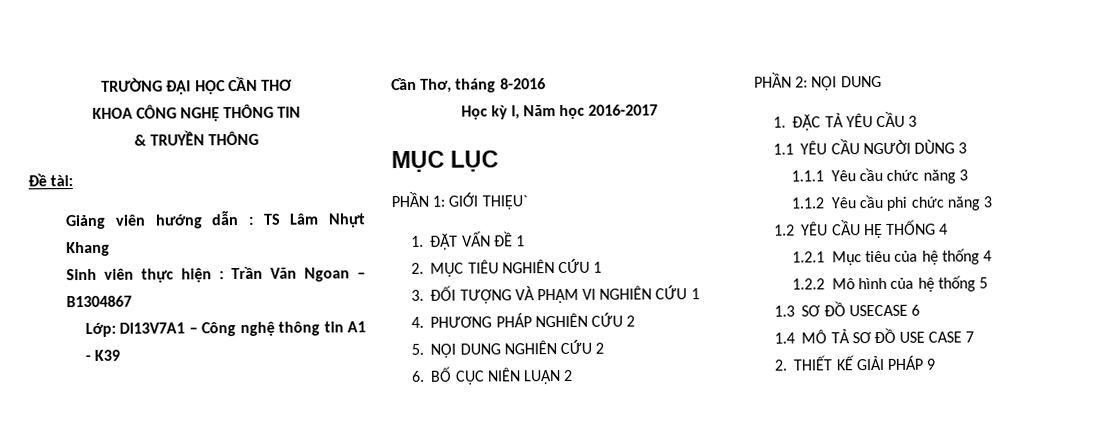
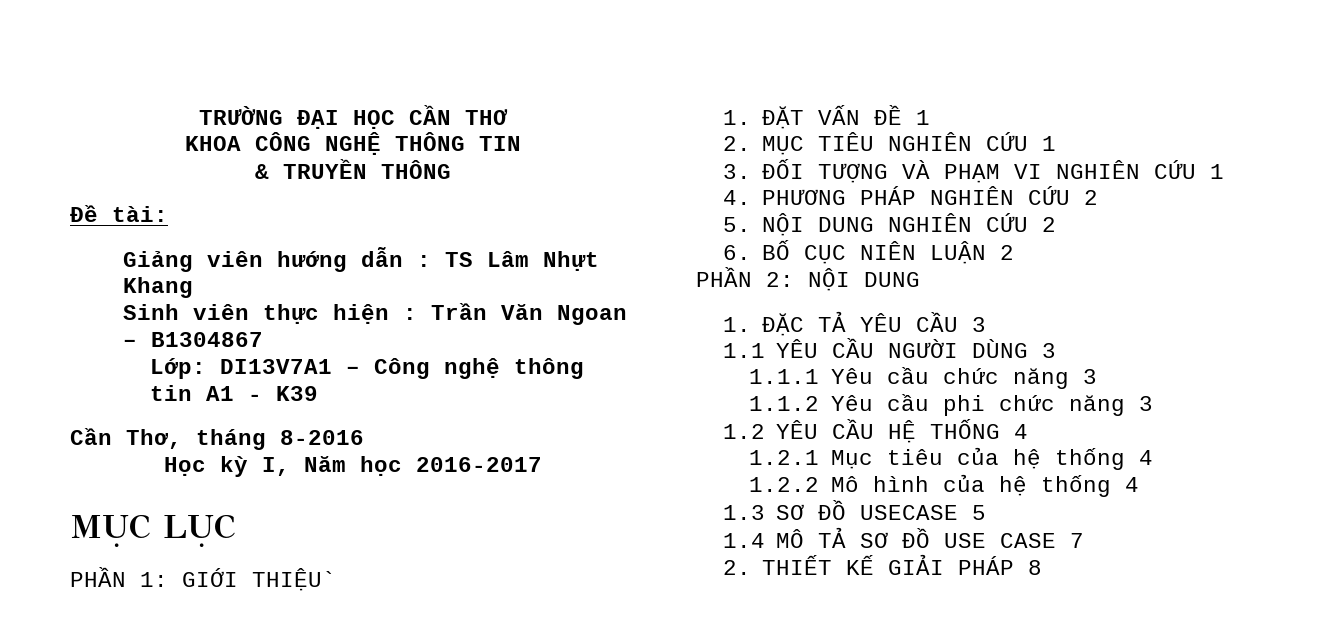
[978,277,988,289] 5 -> [1124,477,1139,492] 4
[910,304,920,316] 6 -> [971,505,986,520] 5
[926,358,936,370] 9 -> [1027,560,1042,575] 8

